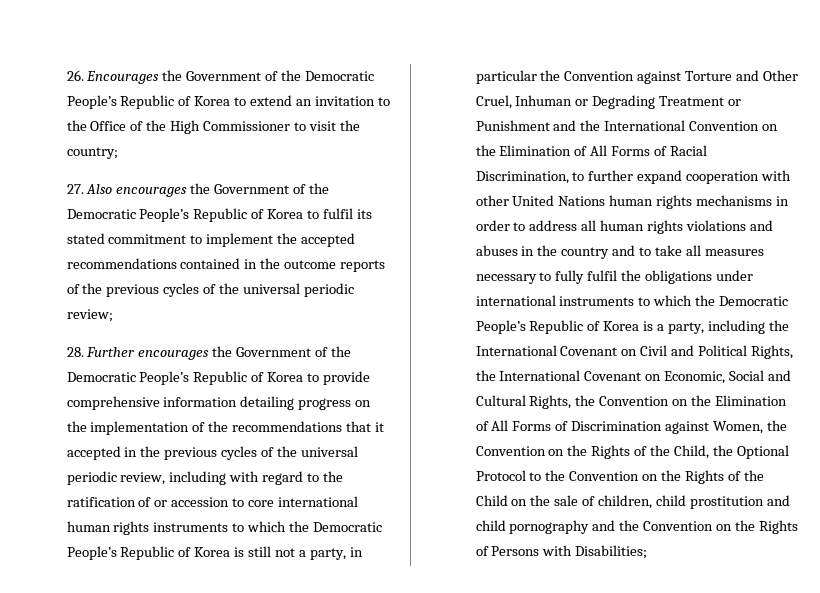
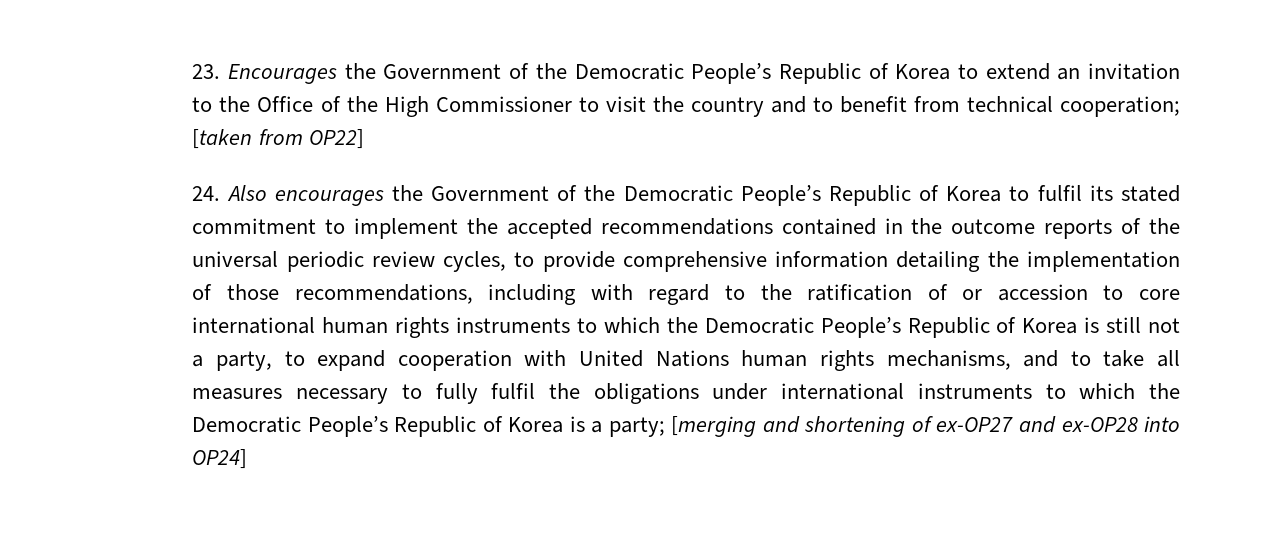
[66,70,84,81] 26. -> [192,64,221,79] 23.
[66,147,118,159] [66,184,84,194] country; // 27. -> [690,96,1180,117] [192,129,364,149] [192,186,221,201] country and to benefit from technical cooperation; [taken from OP22] // 24.
[106,283,354,297] [66,309,113,322] [66,346,352,360] [66,371,304,385] previous cycles of the universal periodic review; // 28. Further encourages the Government of the Democratic People’s Republic of Korea -> [192,251,507,272] universal periodic review cycles,
[298,398,372,410] progress on -> (981, 261) none
[208,421,385,432] [66,446,358,460] [66,471,166,485] the recommendations that it accepted in the previous cycles of the universal periodic review, -> [227,284,473,304] those recommendations,
[349,547,363,557] [475,70,799,84] [475,95,742,109] [475,120,779,131] [475,145,708,156] [475,170,634,184] in particular the Convention against Torture and Other Cruel, Inhuman or Degrading Treatment or Punishment and the International Convention on the Elimination of All Forms of Racial Discrimination, to further -> [284,351,305,366] to
[475,195,509,206] other -> (567, 358) none
[696,195,790,206] [475,220,773,234] [475,245,610,259] mechanisms in order to address all human rights violations and abuses in the country -> [886,350,1011,370] mechanisms,
[668,320,789,334] [475,345,794,359] [475,370,792,384] [475,395,788,409] [475,420,787,434] [475,445,789,459] [475,470,764,484] [475,495,790,509] [475,520,798,534] [475,545,648,559] party, including the International Covenant on Civil and Political Rights, the International Covenant on Economic, Social and Cultural Rights, the Convention on the Elimination of All Forms of Discrimination against Women, the Convention on the Rights of the Child, the Optional Protocol to the Convention on the Rights of the Child on the sale of children, child prostitution and child pornography and the Convention on the Rights of Persons with Disabilities; -> [608,416,1180,437] [192,449,248,469] party; [merging and shortening of ex-OP27 and ex-OP28 into OP24]

